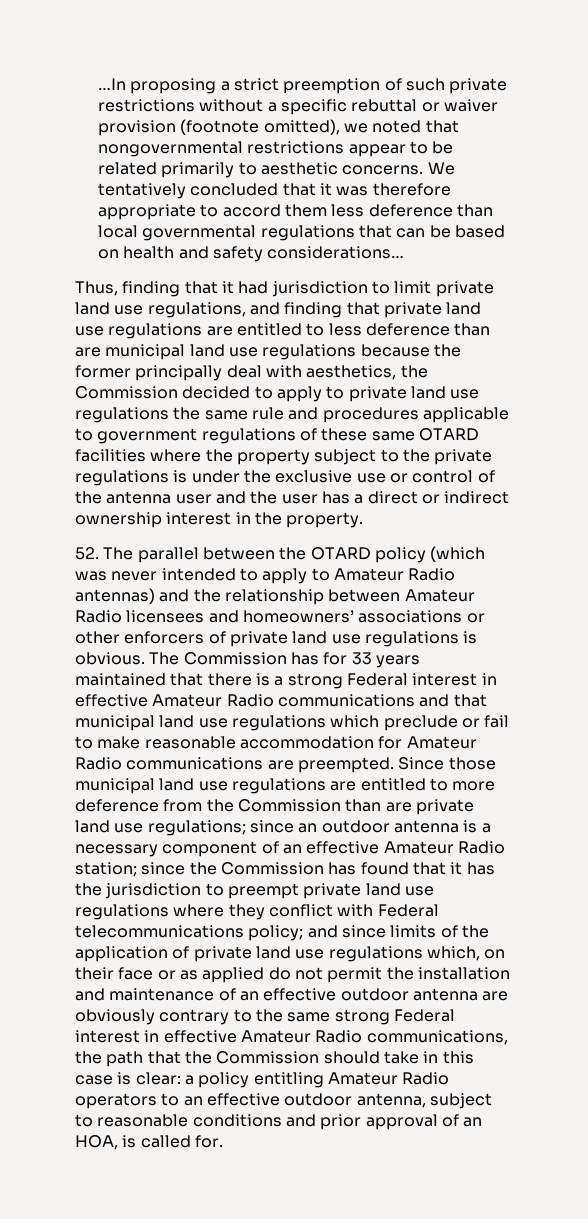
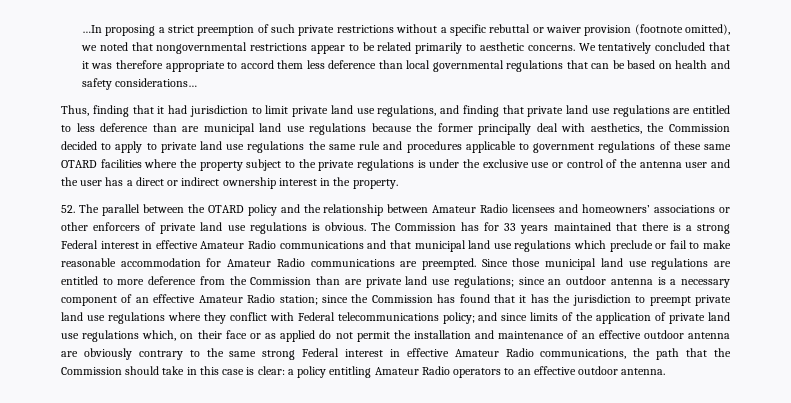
[430,546,486,562] [75,568,456,584] [75,588,155,604] (which was never intended to apply to Amateur Radio antennas) -> (277, 210) none
[356,1093,492,1109] [75,1114,483,1130] [75,1135,223,1150] antenna, subject to reasonable conditions and prior approval of an HOA, is called for. -> [621,368,666,375] antenna.

